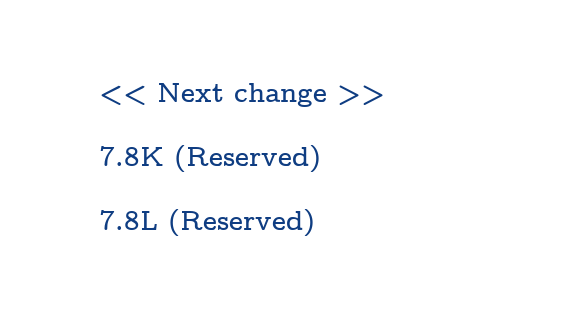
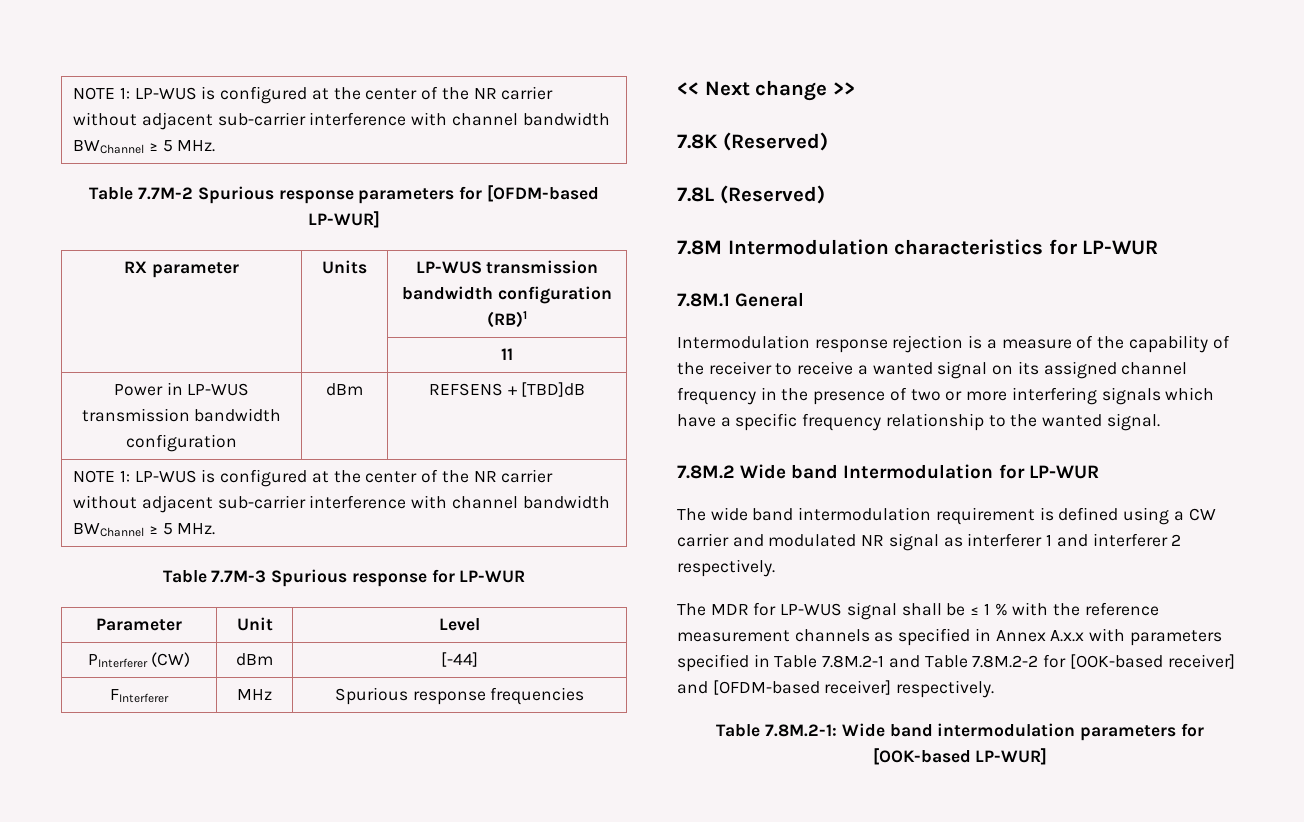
(99, 95) none -> [73,86,554,104] [73,112,610,130] [73,140,216,154] [89,185,599,204] [308,211,380,228] [124,261,239,278] [322,260,367,274] [415,260,599,274] [402,286,612,304] [487,311,527,328] [501,348,513,360] [113,382,250,396] [81,408,282,422] [126,434,237,452] [326,383,363,396] [428,382,586,397] [73,469,554,487] [73,495,610,513] [73,523,216,537] [162,569,526,587] [96,618,182,631] [236,617,273,631] [439,618,481,631] [87,652,191,668] [236,653,273,666] [441,652,479,667] [110,689,169,703] [237,689,272,700] [334,687,585,705] NOTE 1: LP-WUS is configured at the center of the NR carrier without adjacent sub-carrier interference with channel bandwidth BWChannel ≥ 5 MHz. // Table 7.7M-2 Spurious response parameters for [OFDM-based LP-WUR] // RX parameter | Units | LP-WUS transmission bandwidth configuration (RB)1 // | | 11 // Power in LP-WUS transmission bandwidth configuration | dBm | REFSENS + [TBD]dB // NOTE 1: LP-WUS is configured at the center of the NR carrier without adjacent sub-carrier interference with channel bandwidth BWChannel ≥ 5 MHz. // Table 7.7M-3 Spurious response for LP-WUR // Parameter | Unit | Level // PInterferer (CW) | dBm | [-44] // FInterferer | MHz | Spurious response frequencies //
(315, 223) none -> [677,239,1159,255] [677,292,805,307] [677,335,1230,353] [677,361,1188,379] [677,387,1215,405] [677,413,1160,431] [677,464,1099,479] [677,507,1216,525] [677,533,1182,551] [677,559,775,577] [677,602,1159,620] [677,628,1222,646] [677,654,1235,672] [677,680,995,698] [716,723,1204,741] [872,748,1048,765] // 7.8M Intermodulation characteristics for LP-WUR // 7.8M.1 General // Intermodulation response rejection is a measure of the capability of the receiver to receive a wanted signal on its assigned channel frequency in the presence of two or more interfering signals which have a specific frequency relationship to the wanted signal. // 7.8M.2 Wide band Intermodulation for LP-WUR // The wide band intermodulation requirement is defined using a CW carrier and modulated NR signal as interferer 1 and interferer 2 respectively. // The MDR for LP-WUS signal shall be ≤ 1 % with the reference measurement channels as specified in Annex A.x.x with parameters specified in Table 7.8M.2-1 and Table 7.8M.2-2 for [OOK-based receiver] and [OFDM-based receiver] respectively. // Table 7.8M.2-1: Wide band intermodulation parameters for [OOK-based LP-WUR]

